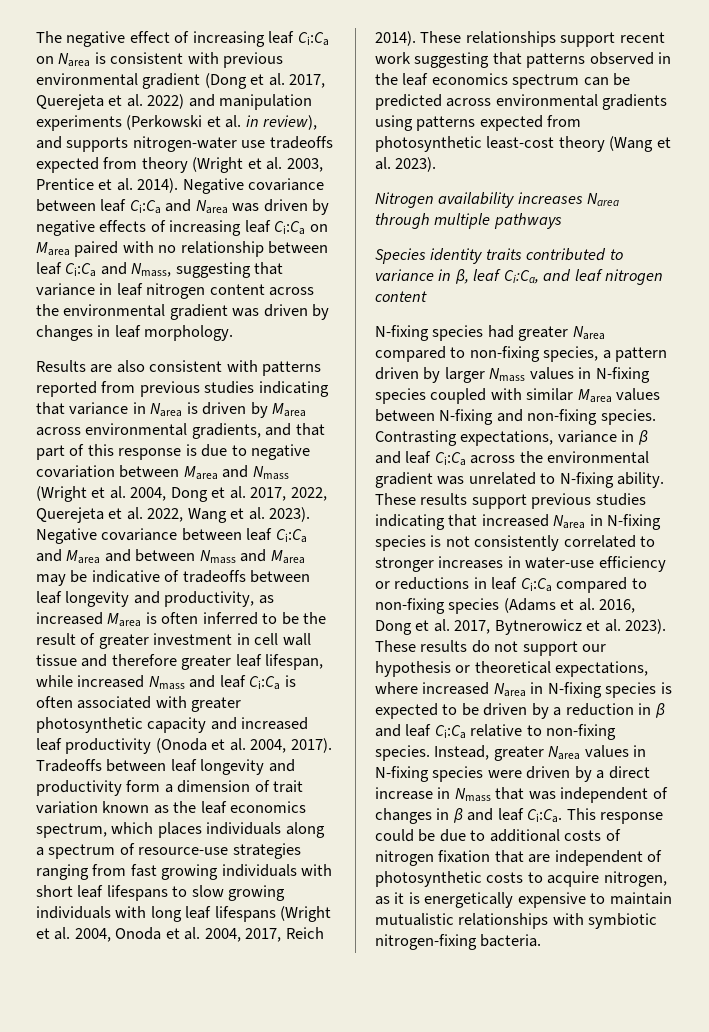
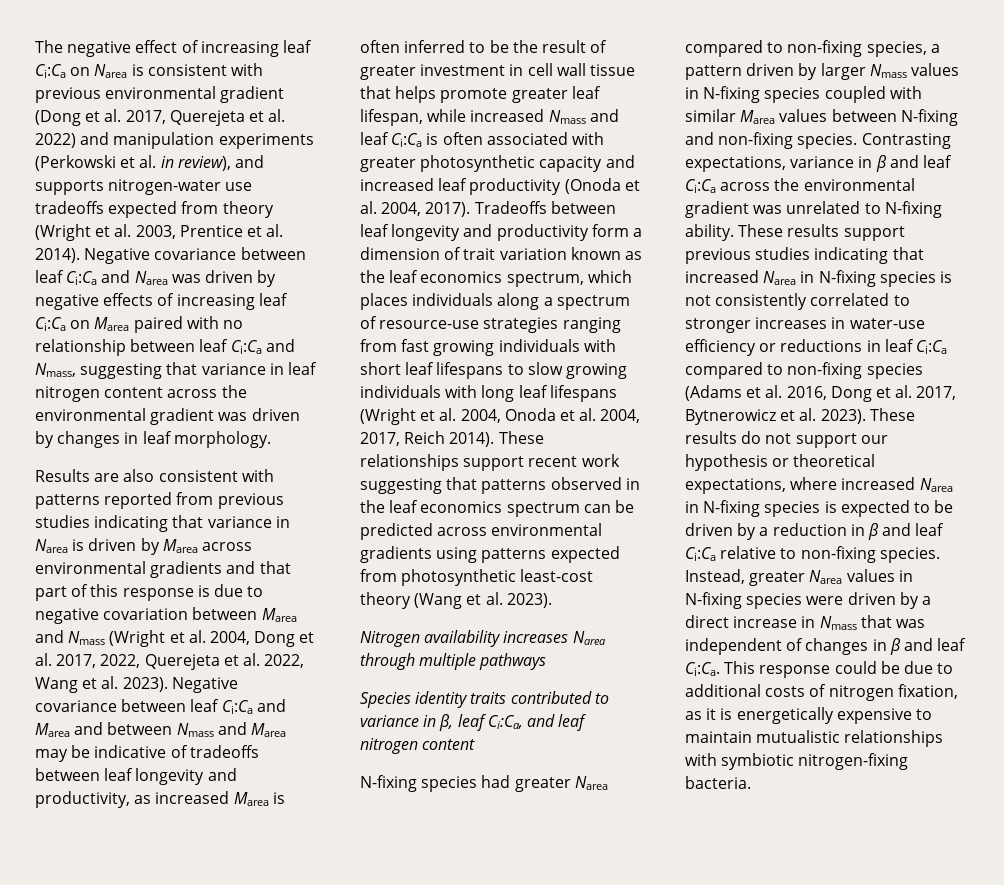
[191,423,261,439] gradients, -> [150,561,223,578] gradients
[81,654,177,667] and therefore -> [360,86,508,103] that helps promote
[438,850,663,866] [375,871,667,887] fixation that are independent of photosynthetic costs to acquire nitrogen, -> [897,684,958,699] fixation,

